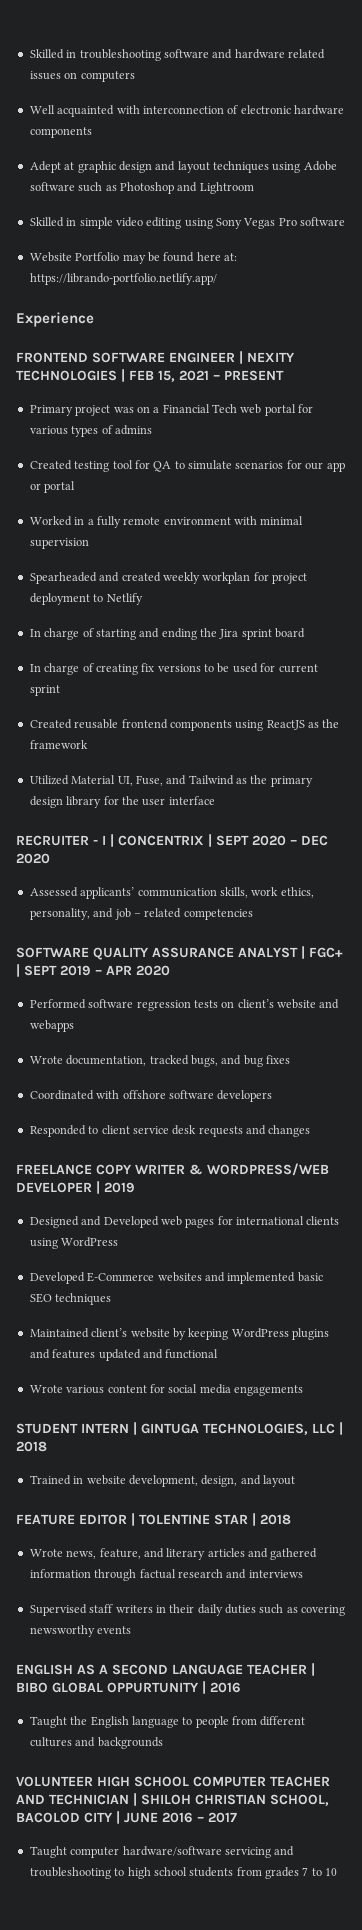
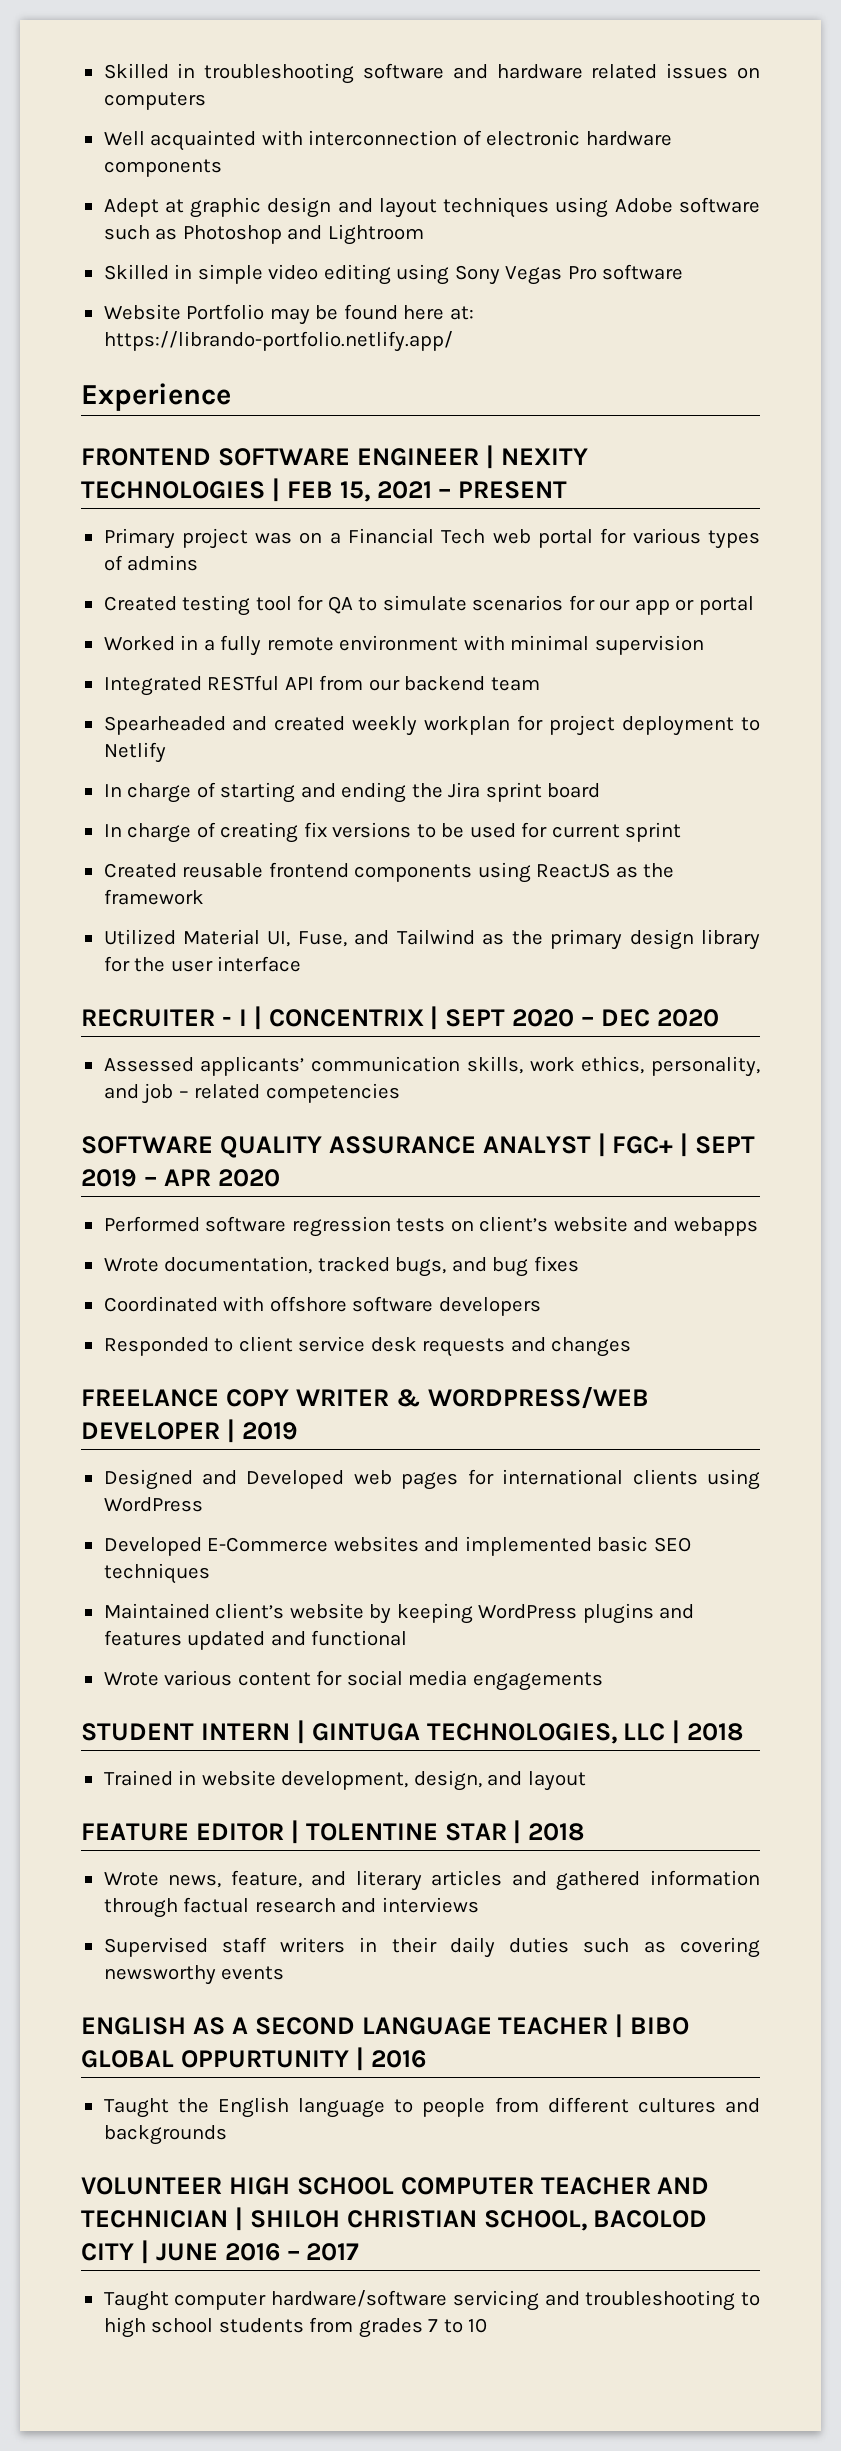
(89, 543) none -> [103,675,540,696] // Integrated RESTful API from our backend team

